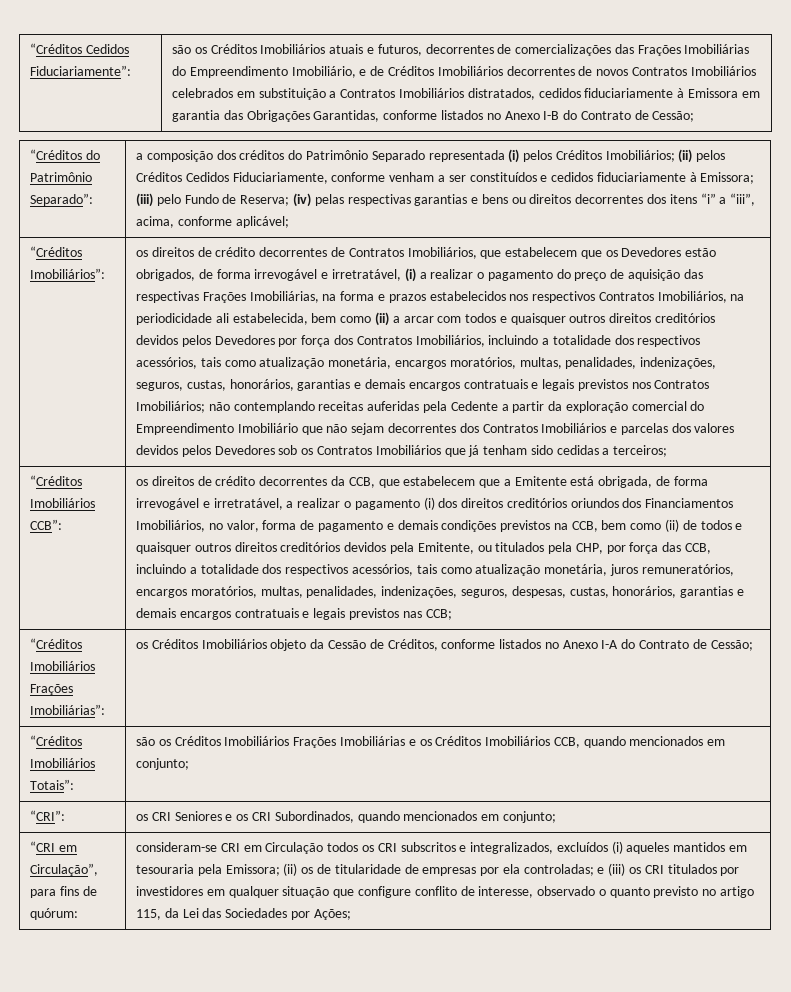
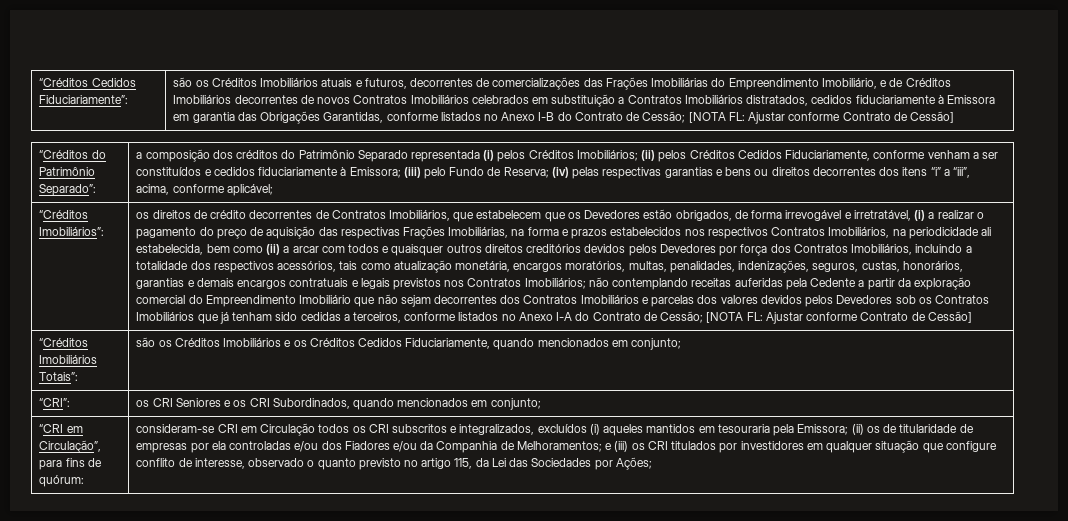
(695, 116) none -> [688,111,955,124] [NOTA FL: Ajustar conforme Contrato de Cessão]
[613,445,668,457] [30,475,83,486] [30,498,96,508] [30,519,63,530] [136,476,708,488] [136,497,734,510] [136,519,743,532] [136,542,711,554] [136,564,734,576] [136,586,744,598] [136,608,452,620] [30,638,83,649] [30,661,96,671] [30,684,74,695] [30,704,106,715] [136,639,438,651] terceiros; // “Créditos Imobiliários CCB”: | os direitos de crédito decorrentes da CCB, que estabelecem que a Emitente está obrigada, de forma irrevogável e irretratável, a realizar o pagamento (i) dos direitos creditórios oriundos dos Financiamentos Imobiliários, no valor, forma de pagamento e demais condições previstos na CCB, bem como (ii) de todos e quaisquer outros direitos creditórios devidos pela Emitente, ou titulados pela CHP, por força das CCB, incluindo a totalidade dos respectivos acessórios, tais como atualização monetária, juros remuneratórios, encargos moratórios, multas, penalidades, indenizações, seguros, despesas, custas, honorários, garantias e demais encargos contratuais e legais previstos nas CCB; // “Créditos Imobiliários Frações Imobiliárias”: | os Créditos Imobiliários objeto da Cessão de Créditos, -> [353,312,402,323] terceiros,
(753, 645) none -> [706,311,972,324] [NOTA FL: Ajustar conforme Contrato de Cessão]
[293,736,405,748] Frações Imobiliárias -> (282, 342) none
[485,736,580,748] Imobiliários CCB, -> [358,338,491,349] Cedidos Fiduciariamente,
[523,864,594,876] controladas; -> [229,441,602,453] controladas e/ou dos Fiadores e/ou da Companhia de Melhoramentos;

